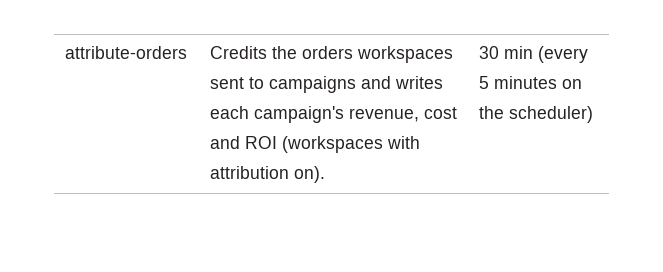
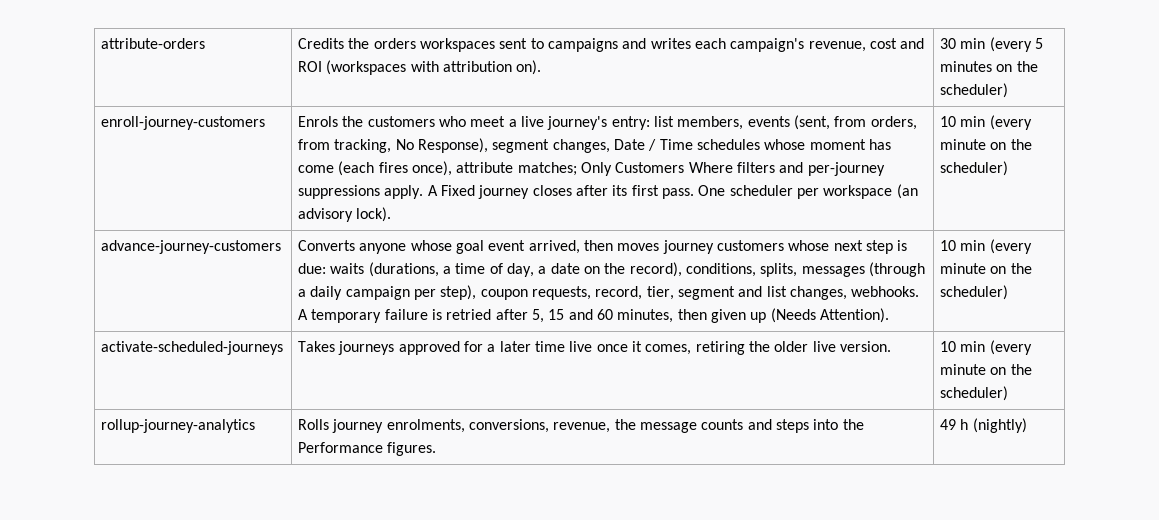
(594, 114) none -> [101,116,266,130] [298,115,917,130] [298,138,891,153] [298,161,885,176] [298,184,918,199] [298,207,392,222] [940,115,1032,130] [940,139,1032,150] [940,161,1009,176] [101,240,282,254] [298,240,908,254] [298,262,925,277] [298,285,920,300] [298,308,889,323] [940,239,1032,254] [940,263,1032,274] [940,285,1009,300] [101,341,284,355] [298,341,891,355] [940,340,1032,355] [940,364,1032,375] [940,386,1009,401] [101,419,256,433] [298,419,864,433] [298,442,437,456] [940,418,1027,433] // enroll-journey-customers | Enrols the customers who meet a live journey's entry: list members, events (sent, from orders, from tracking, No Response), segment changes, Date / Time schedules whose moment has come (each fires once), attribute matches; Only Customers Where filters and per-journey suppressions apply. A Fixed journey closes after its first pass. One scheduler per workspace (an advisory lock). | 10 min (every minute on the scheduler) // advance-journey-customers | Converts anyone whose goal event arrived, then moves journey customers whose next step is due: waits (durations, a time of day, a date on the record), conditions, splits, messages (through a daily campaign per step), coupon requests, record, tier, segment and list changes, webhooks. A temporary failure is retried after 5, 15 and 60 minutes, then given up (Needs Attention). | 10 min (every minute on the scheduler) // activate-scheduled-journeys | Takes journeys approved for a later time live once it comes, retiring the older live version. | 10 min (every minute on the scheduler) // rollup-journey-analytics | Rolls journey enrolments, conversions, revenue, the message counts and steps into the Performance figures. | 49 h (nightly)

